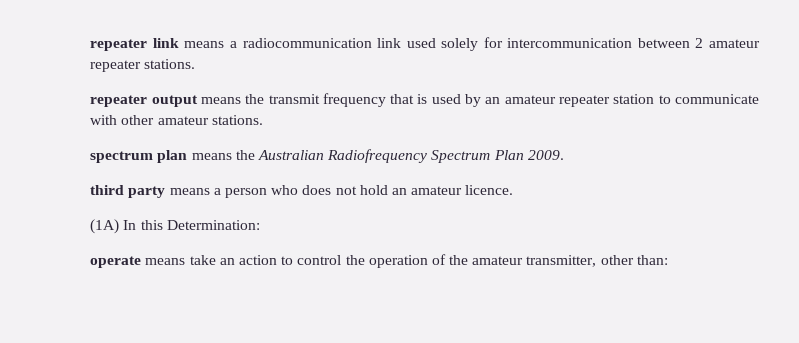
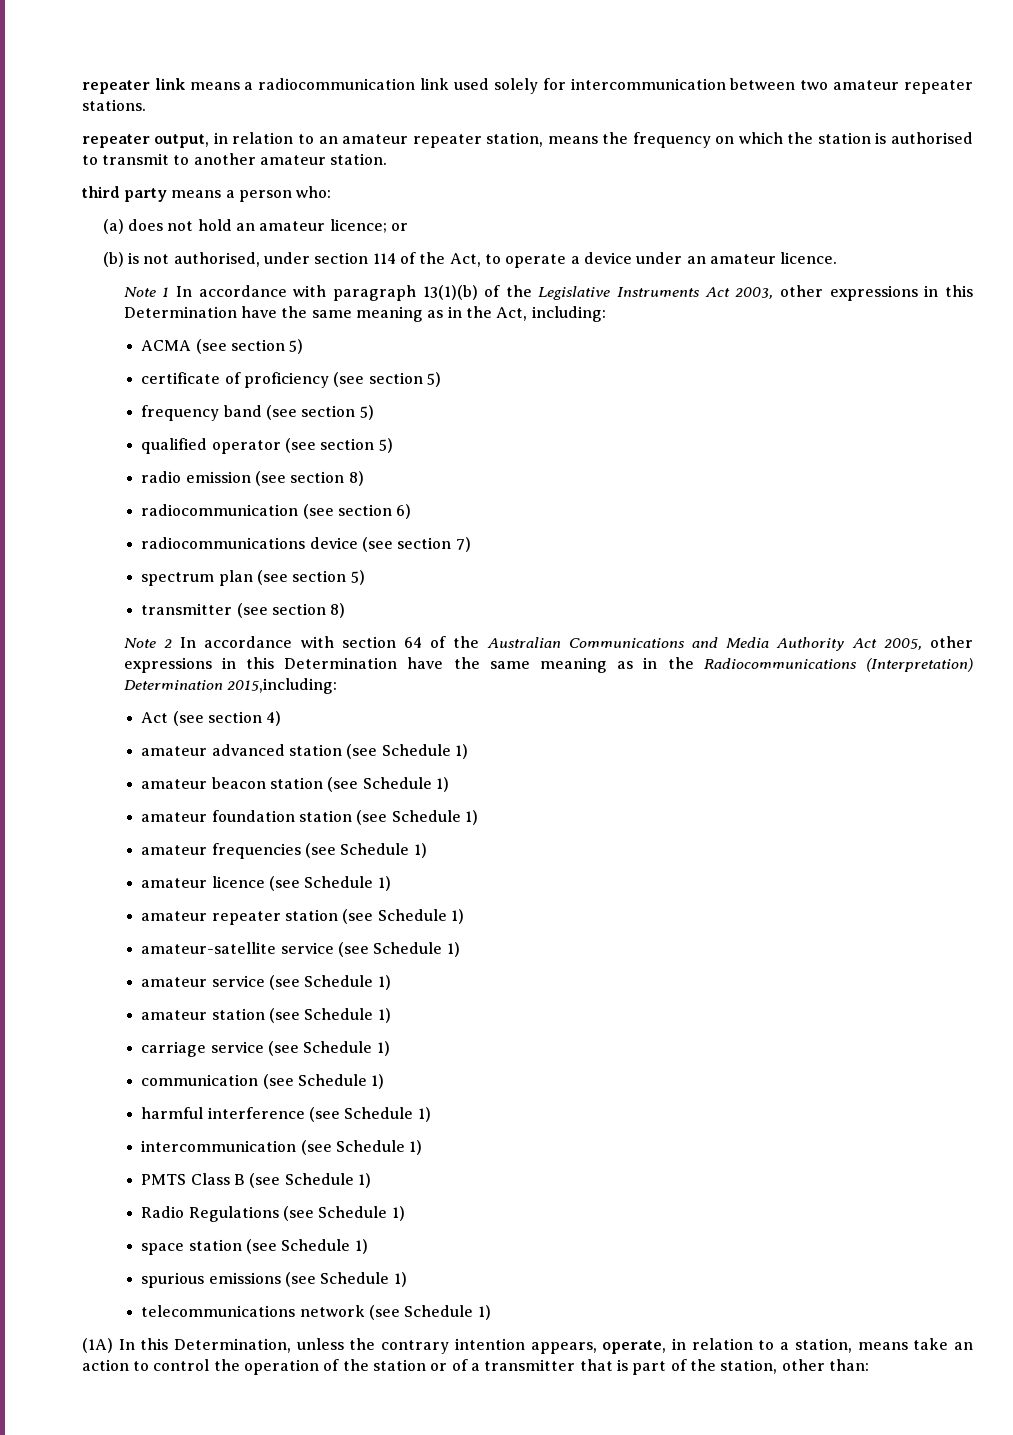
[695,38,704,48] 2 -> [800,80,829,90] two
[151,93,759,107] [90,115,263,125] [90,149,564,163] output means the transmit frequency that is used by an amateur repeater station to communicate with other amateur stations. // spectrum plan means the Australian Radiofrequency Spectrum Plan 2009. -> [154,132,973,148] [81,153,388,165] output, in relation to an amateur repeater station, means the frequency on which the station is authorised to transmit to another amateur station.
[271,185,299,195] who -> [296,186,332,198] [102,219,124,234] who: // (a)
[465,185,514,195] [90,219,260,234] [90,256,142,268] licence. // (1A) In this Determination: // operate -> [329,219,408,233] [102,252,838,268] [123,285,973,301] [123,306,606,322] [141,339,304,354] [141,372,441,388] [141,405,374,421] [141,438,393,454] [141,471,364,486] [141,504,412,519] [141,537,471,552] [141,570,365,586] [141,603,346,618] [123,636,973,651] [123,657,974,673] [123,678,337,694] [141,711,282,726] [141,744,468,759] [141,777,449,792] [141,810,478,825] [141,843,427,859] [141,876,391,891] [141,909,464,925] [141,942,460,957] [141,975,391,990] [141,1008,391,1023] [141,1041,390,1057] [141,1074,385,1089] [141,1107,431,1122] [141,1140,423,1155] [141,1173,371,1188] [141,1206,405,1222] [141,1239,368,1255] [141,1272,407,1288] [141,1305,491,1320] [81,1338,852,1354] licence; or // (b) is not authorised, under section 114 of the Act, to operate a device under an amateur licence. // Note 1 In accordance with paragraph 13(1)(b) of the Legislative Instruments Act 2003, other expressions in this Determination have the same meaning as in the Act, including: // ACMA (see section 5) // certificate of proficiency (see section 5) // frequency band (see section 5) // qualified operator (see section 5) // radio emission (see section 8) // radiocommunication (see section 6) // radiocommunications device (see section 7) // spectrum plan (see section 5) // transmitter (see section 8) // Note 2 In accordance with section 64 of the Australian Communications and Media Authority Act 2005, other expressions in this Determination have the same meaning as in the Radiocommunications (Interpretation) Determination 2015,including: // Act (see section 4) // amateur advanced station (see Schedule 1) // amateur beacon station (see Schedule 1) // amateur foundation station (see Schedule 1) // amateur frequencies (see Schedule 1) // amateur licence (see Schedule 1) // amateur repeater station (see Schedule 1) // amateur-satellite service (see Schedule 1) // amateur service (see Schedule 1) // amateur station (see Schedule 1) // carriage service (see Schedule 1) // communication (see Schedule 1) // harmful interference (see Schedule 1) // intercommunication (see Schedule 1) // PMTS Class B (see Schedule 1) // Radio Regulations (see Schedule 1) // space station (see Schedule 1) // spurious emissions (see Schedule 1) // telecommunications network (see Schedule 1) // (1A) In this Determination, unless the contrary intention appears, operate, in relation to a station,
[472,255,597,267] amateur transmitter, -> [373,1359,778,1375] station or of a transmitter that is part of the station,

